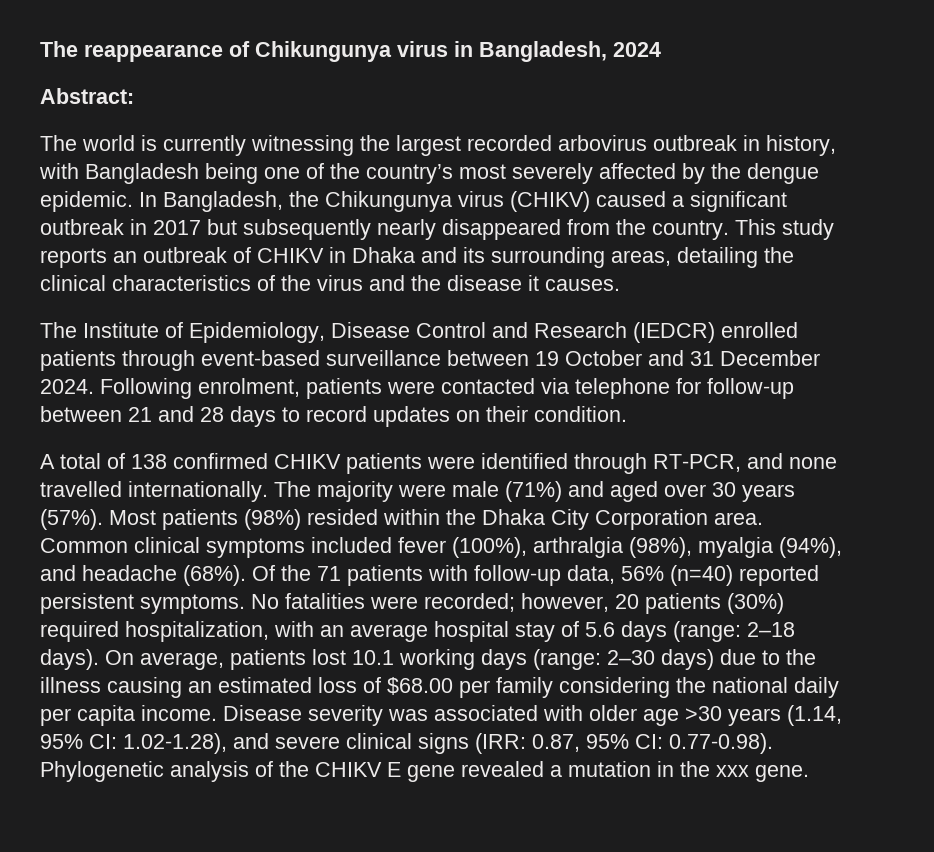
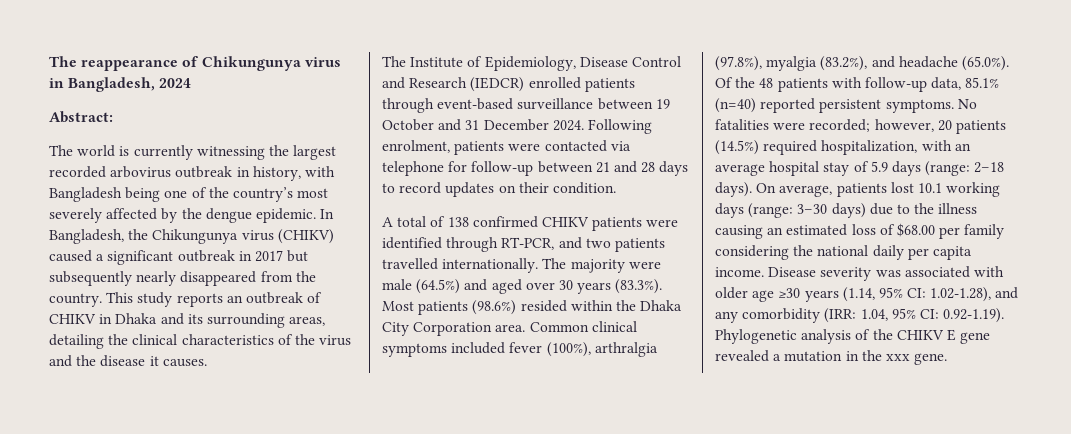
[747,453,837,469] and none -> [558,237,665,252] and two patients
[505,481,562,502] (71%) -> [416,279,461,294] (64.5%)
[40,509,103,530] (57%). -> [615,279,663,294] (83.3%).
[244,509,301,530] (98%) -> [472,300,517,315] (98.6%)
[629,537,842,558] (98%), myalgia (94%), -> [715,56,868,71] (97.8%), myalgia (83.2%),
[183,565,246,586] (68%). -> [961,56,1009,71] (65.0%).
[317,566,341,581] 71 -> [759,78,774,88] 48
[621,566,664,581] 56% -> [965,77,1000,88] 85.1%
[727,593,784,614] (30%) -> [715,140,759,155] (14.5%)
[585,622,615,637] 5.6 -> [870,161,888,172] 5.9
[607,650,655,665] 2–30 -> [797,204,828,214] 3–30
[685,706,722,721] >30 -> [778,288,801,298] ≥30
[275,733,773,754] severe clinical signs (IRR: 0.87, 95% CI: 0.77-0.98). -> [715,308,1005,323] any comorbidity (IRR: 1.04, 95% CI: 0.92-1.19).

